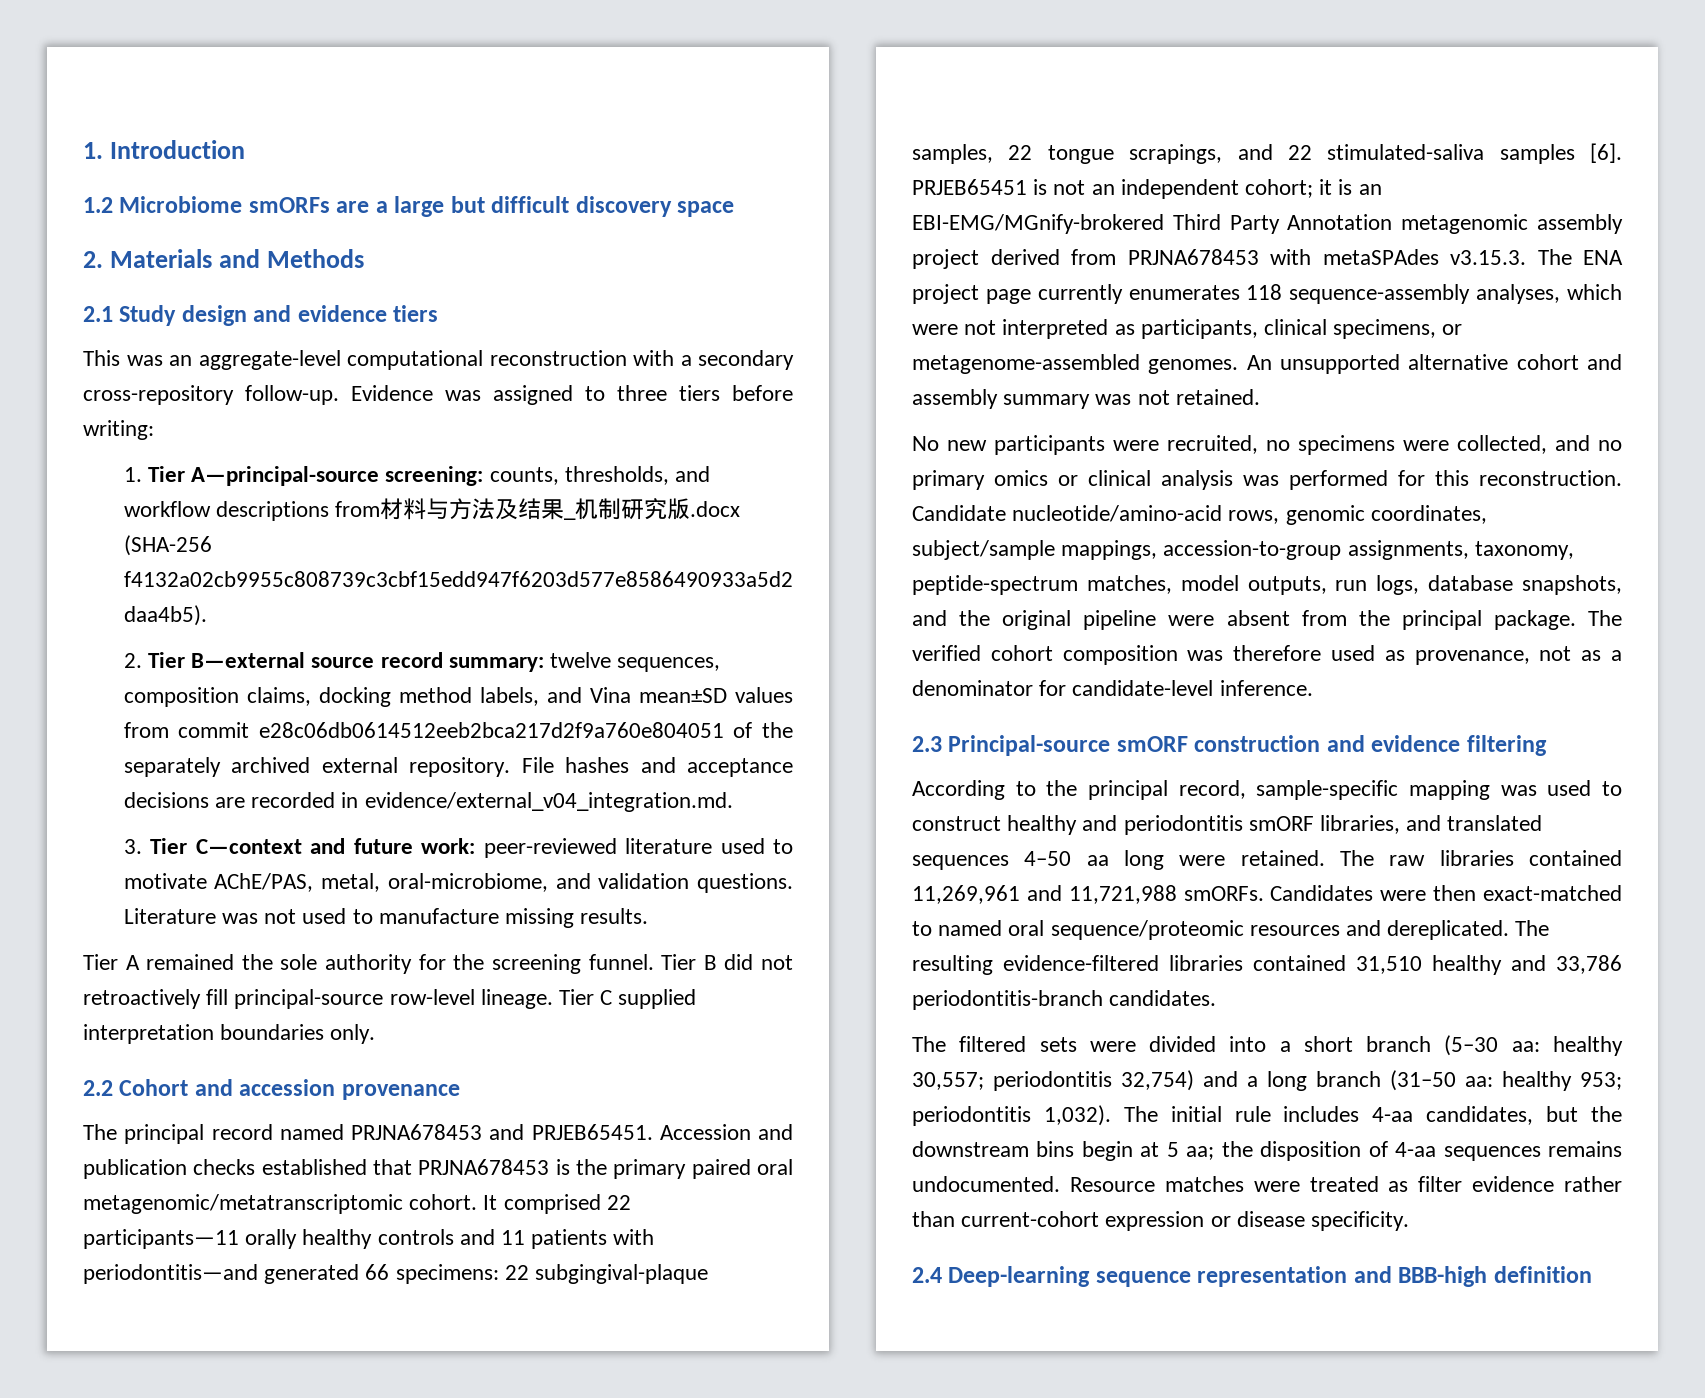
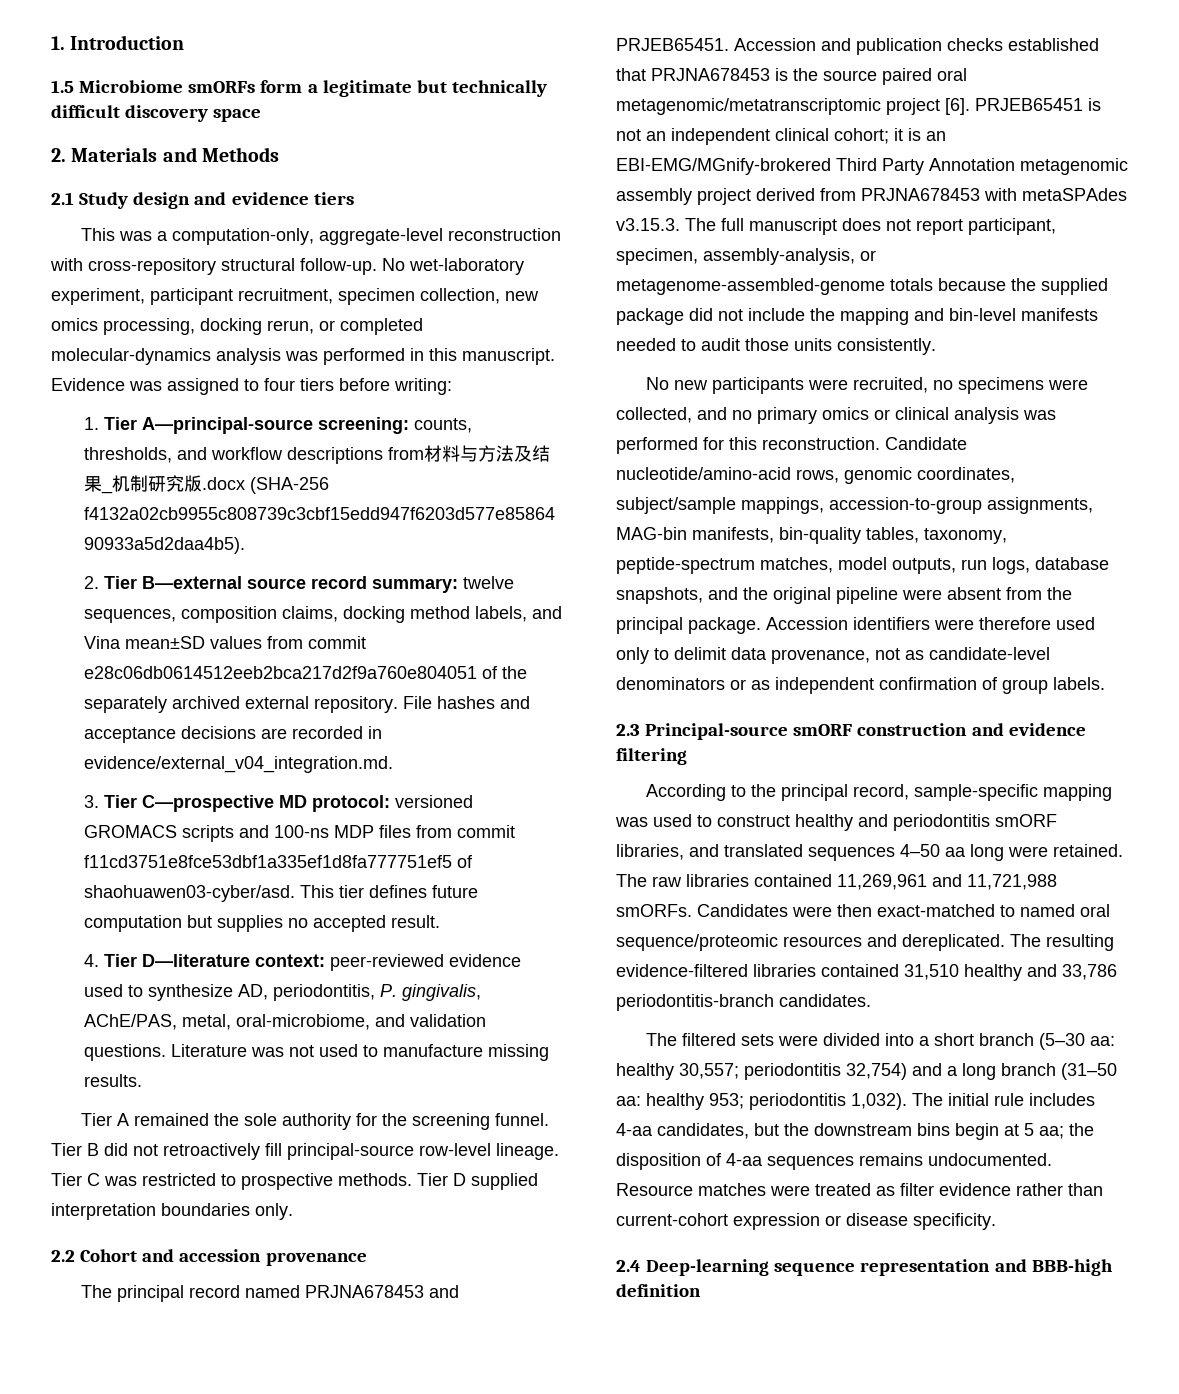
[83,197,113,213] 1.2 -> [51,80,74,93] 1.5
[336,196,485,217] are a large but -> [260,80,547,97] form a legitimate but technically
[169,350,794,370] [83,385,339,405] an aggregate-level computational reconstruction with a secondary cross-repository follow-up. -> [157,228,562,245] [50,258,524,275] [51,288,539,305] [51,318,423,335] [51,348,555,365] a computation-only, aggregate-level reconstruction with cross-repository structural follow-up. No wet-laboratory experiment, participant recruitment, specimen collection, new omics processing, docking rerun, or completed molecular-dynamics analysis was performed in this manuscript.
[617,385,667,401] three -> [264,378,295,391] four
[195,838,793,858] [123,873,207,889] C—context and future work: peer-reviewed literature used to motivate -> [142,795,474,812] [84,825,516,842] [84,855,474,868] [84,885,479,902] [84,915,441,932] [84,954,522,971] [84,984,482,1001] C—prospective MD protocol: versioned GROMACS scripts and 100-ns MDP files from commit f11cd3751e8fce53dbf1a335ef1d8fa777751ef5 of shaohuawen03-cyber/asd. This tier defines future computation but supplies no accepted result. // 4. Tier D—literature context: peer-reviewed evidence used to synthesize AD, periodontitis, P. gingivalis,
(613, 997) none -> [104,1173,466,1190] was restricted to prospective methods. Tier D
[613,1159,687,1179] primary -> [823,70,877,81] source
[409,1194,631,1214] [83,1229,655,1249] [83,1264,709,1284] [912,144,1575,164] cohort. It comprised 22 participants—11 orally healthy controls and 11 patients with periodontitis—and generated 66 specimens: 22 subgingival-plaque samples, 22 tongue scrapings, and 22 stimulated-saliva samples -> [886,98,940,115] project
(1239, 189) none -> [775,128,829,141] clinical
[1583,250,1623,265] [912,284,1622,304] [912,319,1463,339] [912,354,1622,374] [912,389,1260,409] ENA project page currently enumerates 118 sequence-assembly analyses, which were not interpreted as participants, clinical specimens, or metagenome-assembled genomes. An unsupported alternative cohort and assembly summary was not retained. -> [721,218,1056,235] [616,248,876,265] [616,278,1108,295] [616,308,1098,325] [616,338,936,355] full manuscript does not report participant, specimen, assembly-analysis, or metagenome-assembled-genome totals because the supplied package did not include the mapping and bin-level manifests needed to audit those units consistently.
(1469, 550) none -> [616,527,919,544] MAG-bin manifests, bin-quality tables,
[1588,610,1622,626] [912,645,1622,665] [912,680,1313,696] The verified cohort composition was therefore used as provenance, not as a denominator for candidate-level inference. -> [766,617,1095,630] [616,647,1050,664] [616,677,1105,694] Accession identifiers were therefore used only to delimit data provenance, not as candidate-level denominators or as independent confirmation of group labels.

